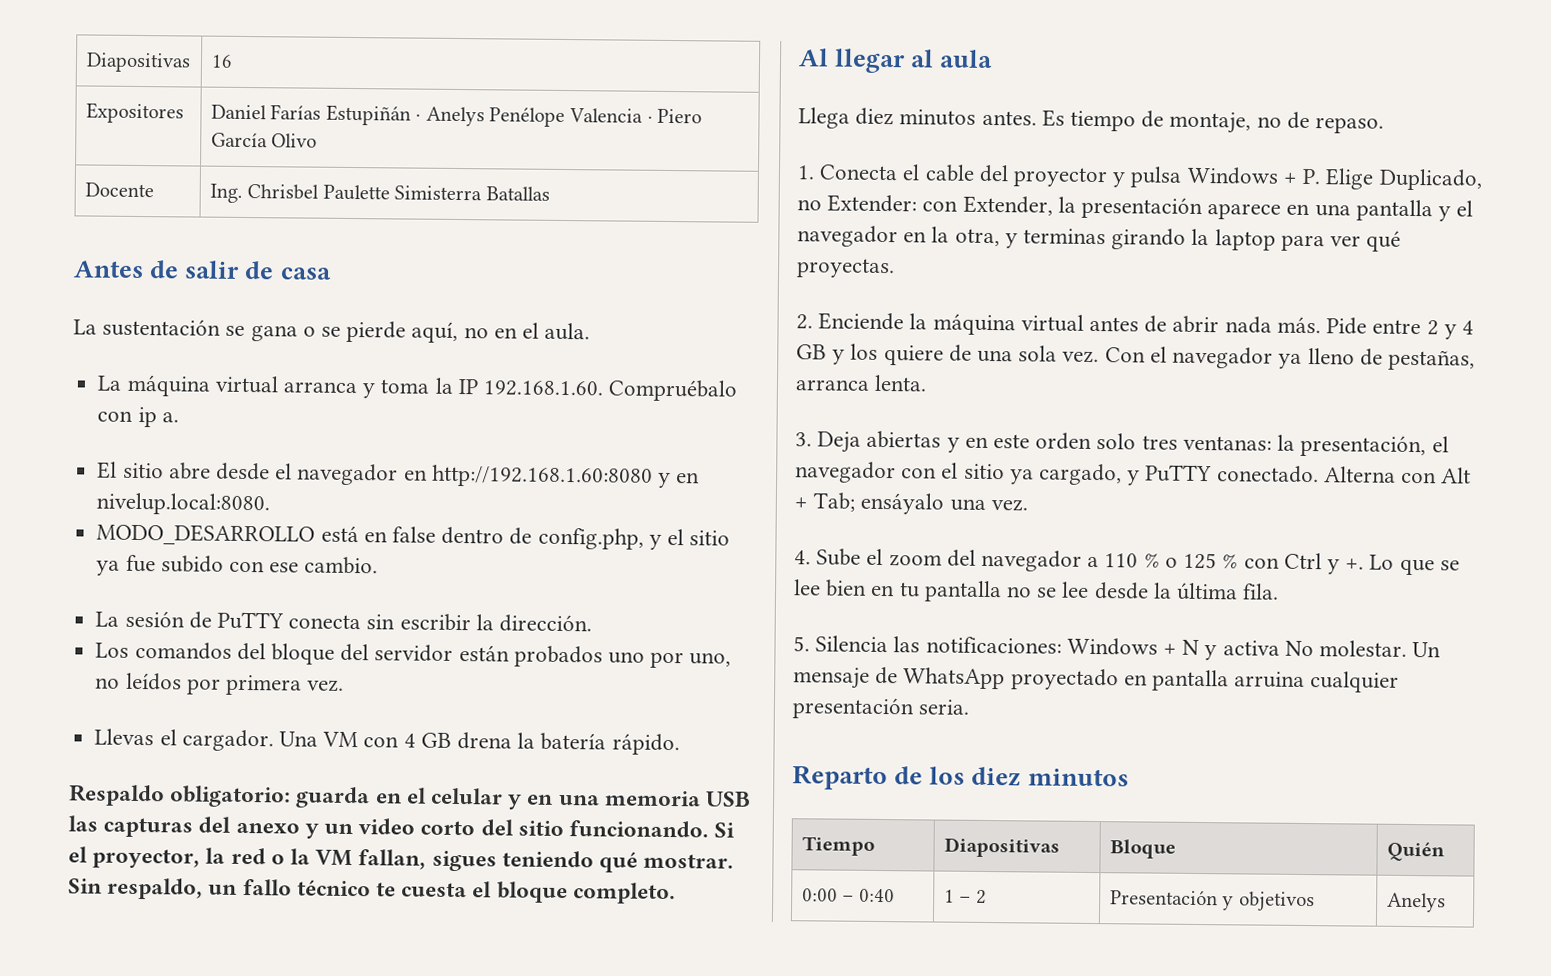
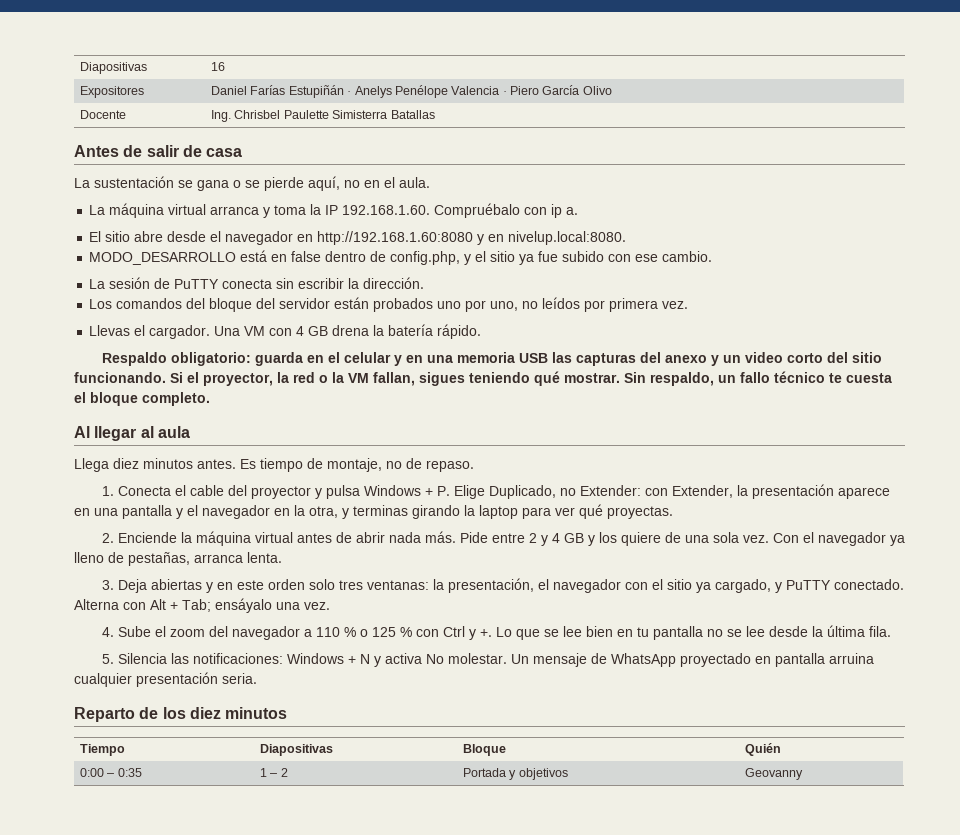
[858,888,895,903] 0:40 -> [117,768,142,777] 0:35
[1109,890,1218,906] Presentación -> [463,768,507,777] Portada
[1386,892,1446,913] Anelys -> [745,768,804,780] Geovanny

